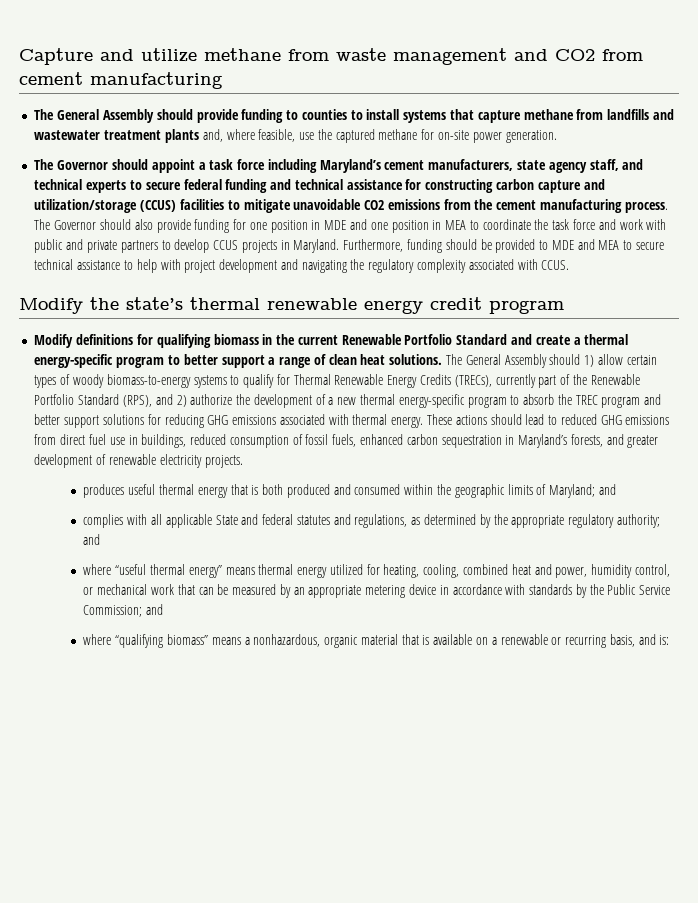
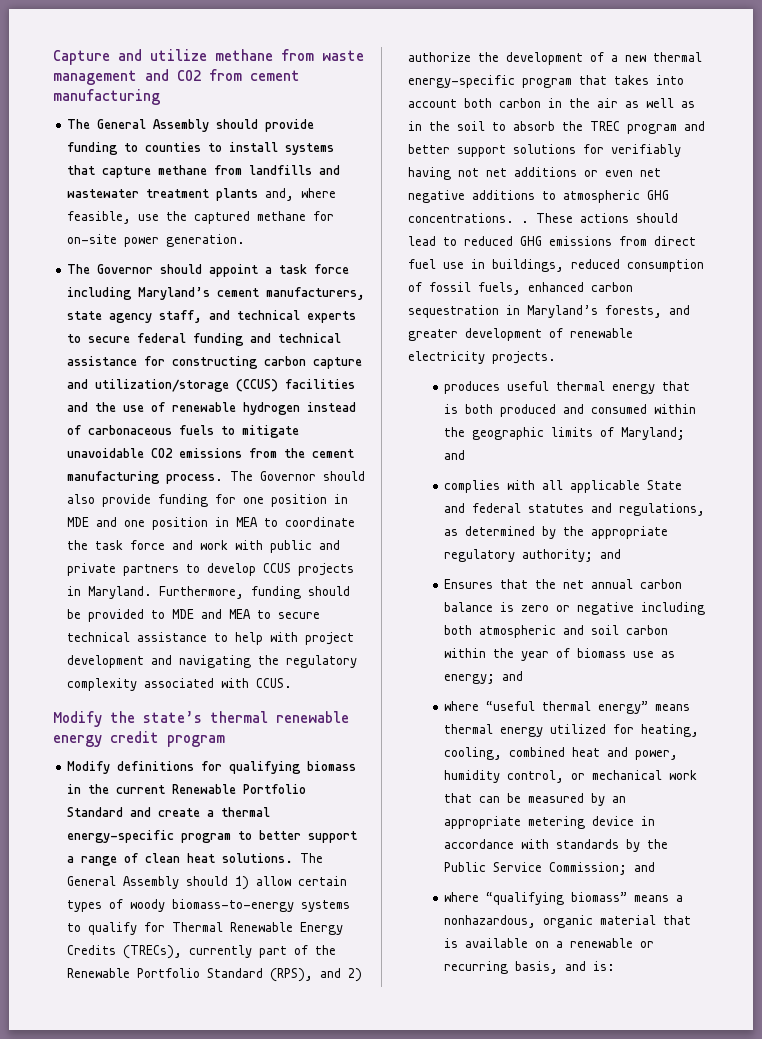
(224, 204) none -> [67,402,357,415] [67,425,215,435] and the use of renewable hydrogen instead of carbonaceous fuels
(507, 402) none -> [579,75,685,85] [408,98,696,108] [408,121,486,131] that takes into account both carbon in the air as well as in the soil
[164,414,424,428] reducing GHG emissions associated with thermal energy. -> [611,144,682,157] [408,167,662,180] [408,190,670,203] [408,213,530,223] verifiably having not net additions or even net negative additions to atmospheric GHG concentrations. .
(101, 539) none -> [444,579,683,589] [444,602,706,615] [444,625,669,638] [444,648,676,661] [444,671,524,684] // Ensures that the net annual carbon balance is zero or negative including both atmospheric and soil carbon within the year of biomass use as energy; and

